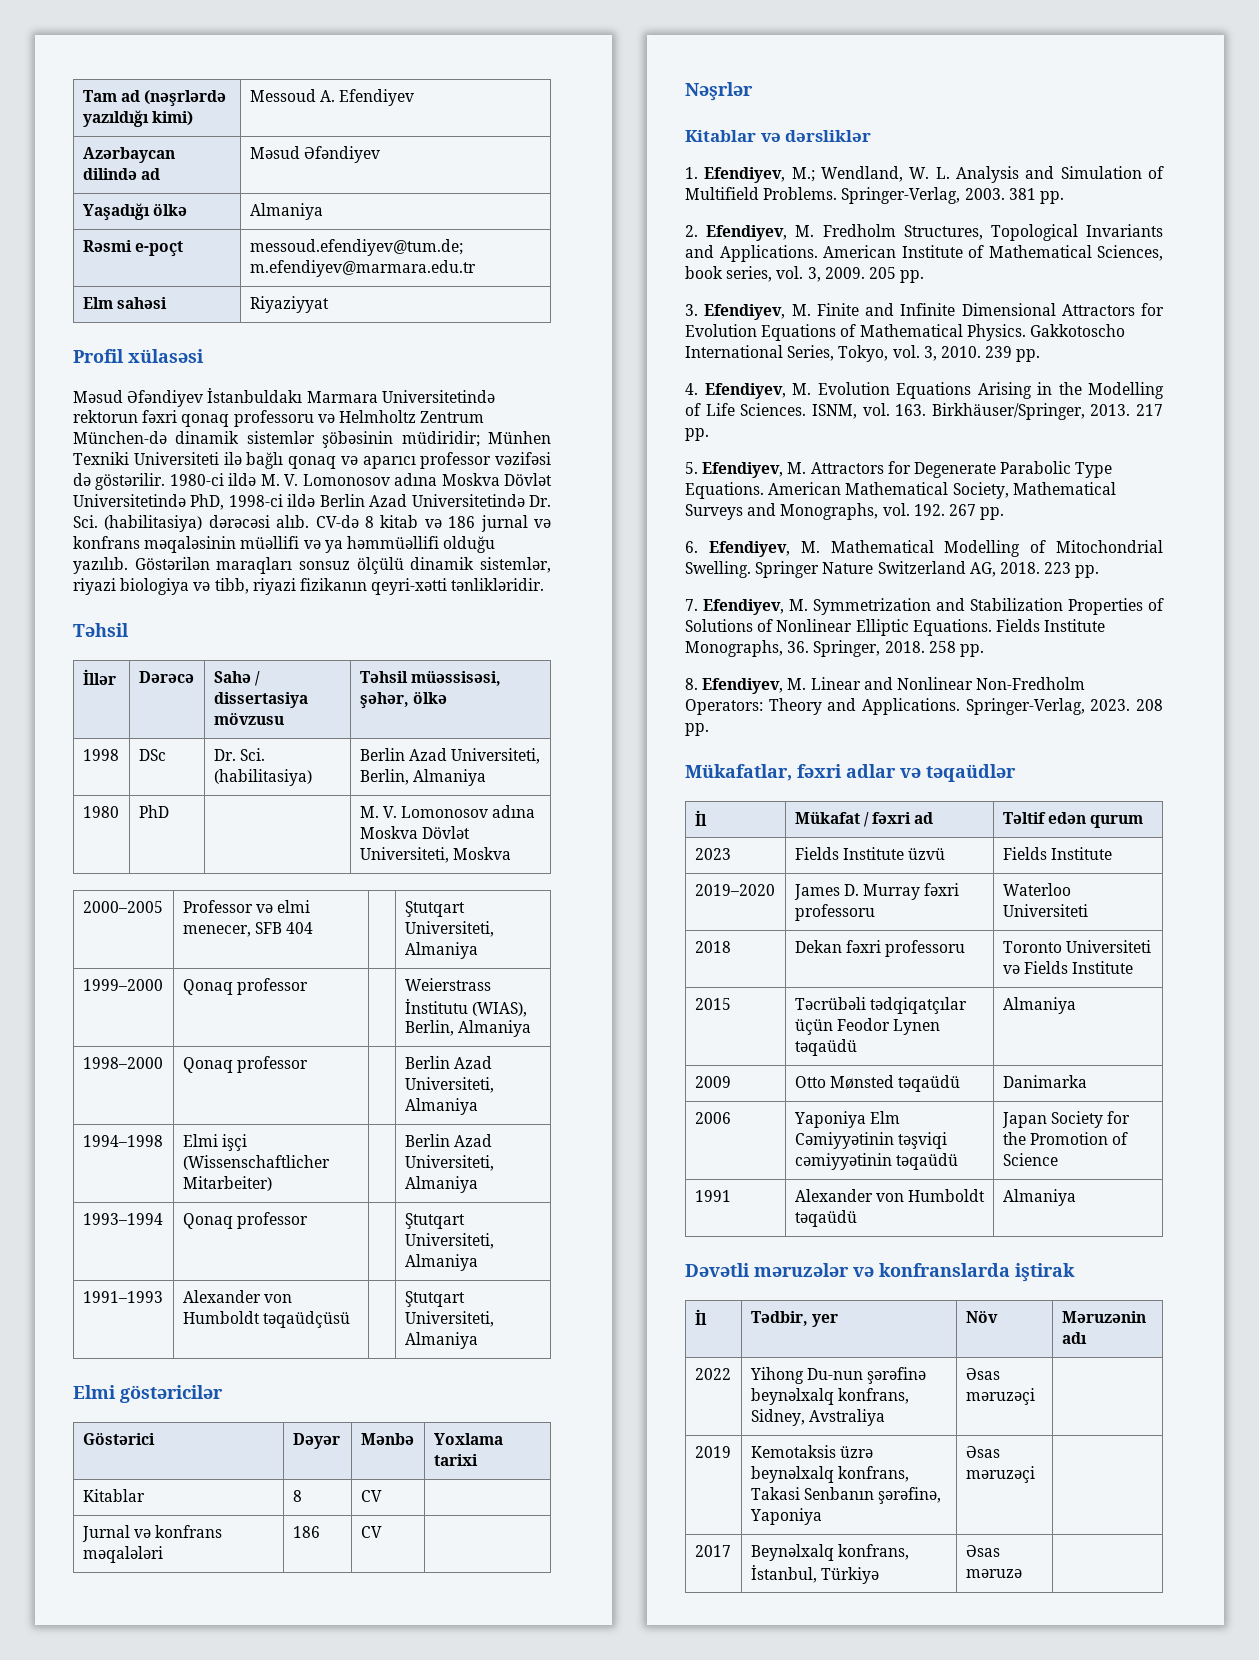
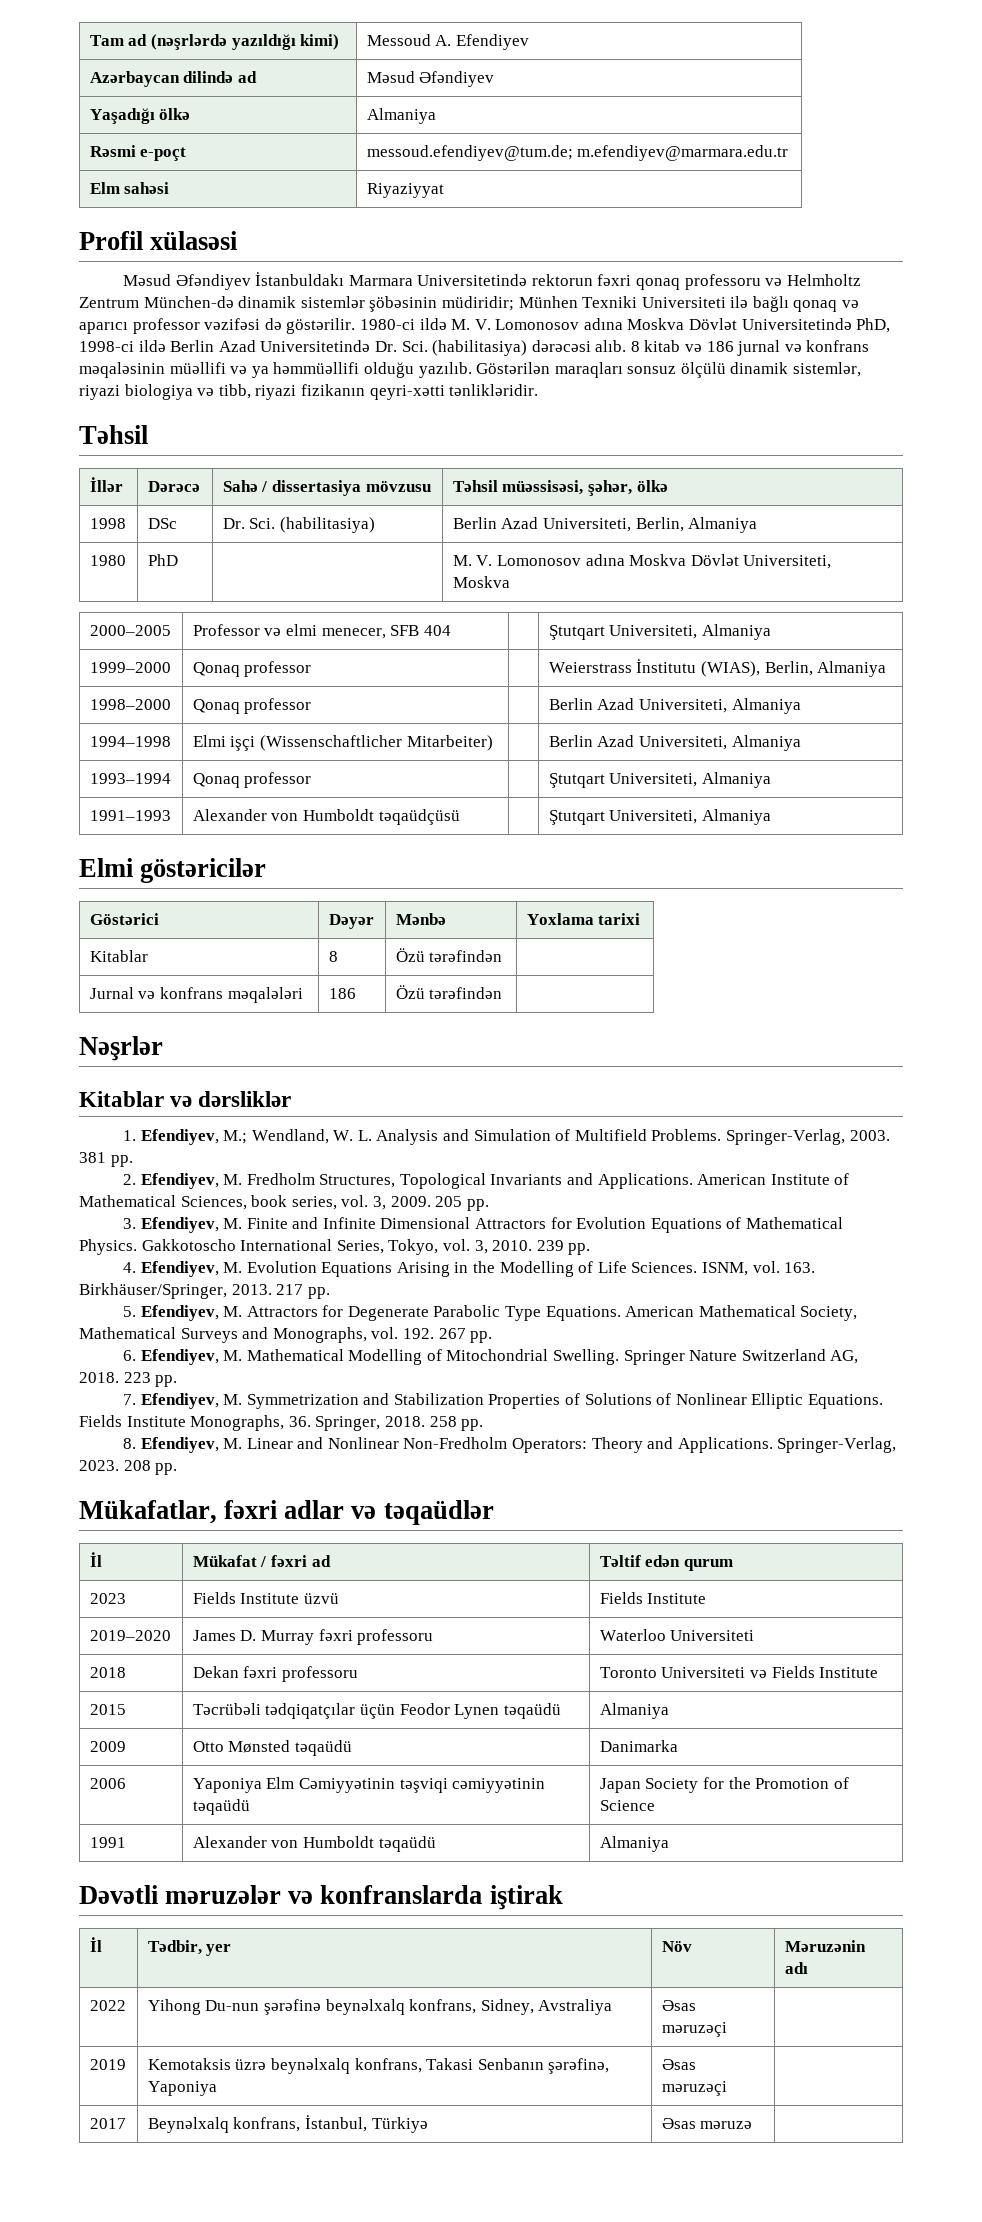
[315,515,359,528] CV-də -> (627, 346) none
[360,1490,382,1502] CV -> [395,948,503,962] Özü tərəfindən
[360,1526,382,1538] CV -> [395,985,503,999] Özü tərəfindən

